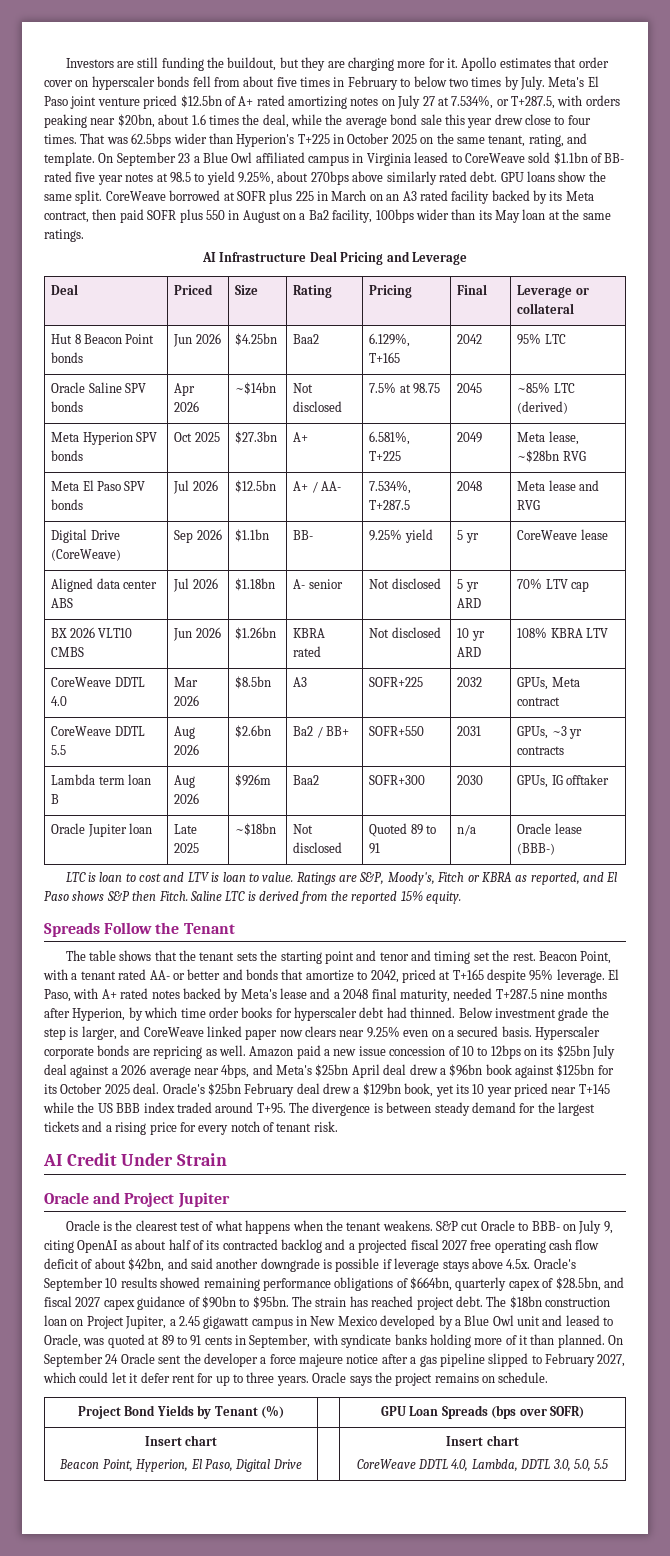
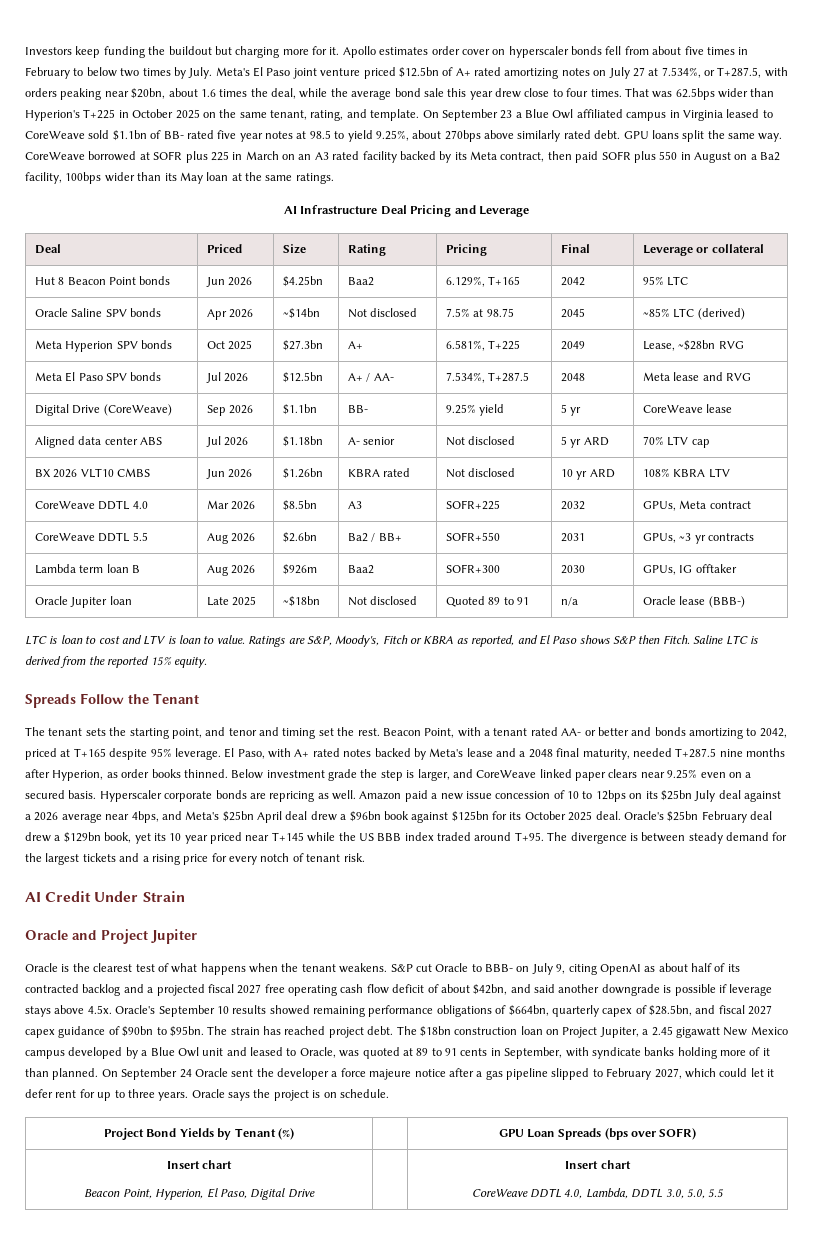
[116,57,345,71] are still funding the buildout, but they are -> [75,46,232,58] keep funding the buildout but
[554,57,577,68] that -> (429, 51) none
[558,171,606,182] [44,190,103,204] show the same split. -> [682,130,783,142] split the same way.
[517,431,579,445] Meta lease, -> [642,341,675,351] Lease,
[88,950,197,961] table shows that the -> (45, 731) none
[324,951,354,964] point -> [171,728,202,739] point,
[281,969,354,981] that amortize -> [689,728,743,739] amortizing
[128,1007,407,1021] by which time order books for hyperscaler debt had -> [106,769,181,778] as order books
[279,1030,303,1037] now -> (606, 776) none
[251,1316,307,1329] campus in -> (720, 1032) none
(377, 1321) none -> [25,1050,65,1059] campus
[434,1373,479,1383] remains -> [312,1090,321,1098] is

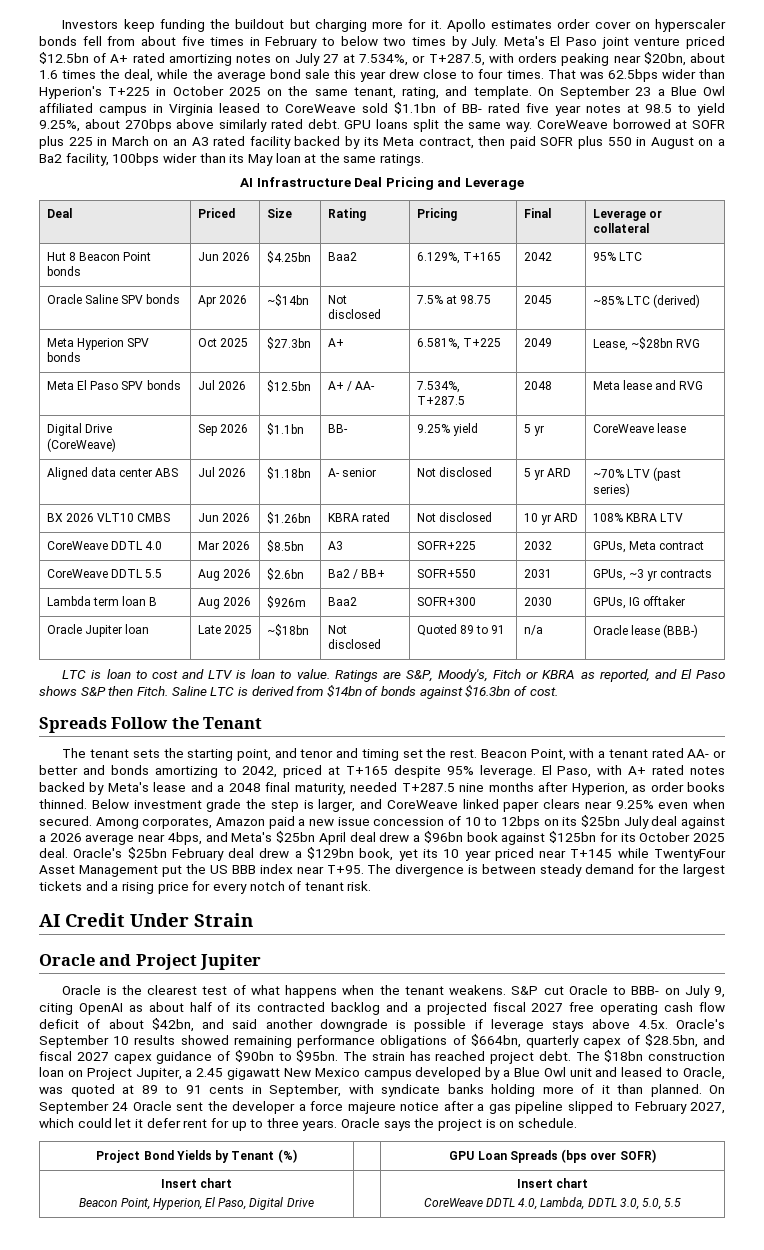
[642,436,710,448] 70% LTV cap -> [592,467,682,481] [592,483,630,497] ~70% LTV (past series)
[88,656,207,668] the reported 15% equity. -> [326,685,558,699] $14bn of bonds against $16.3bn of cost.
[728,772,752,778] [25,790,356,802] on a secured basis. Hyperscaler corporate bonds are repricing as well. -> [693,799,725,809] [39,816,213,829] when secured. Among corporates,
(336, 837) none -> [654,849,726,861] [39,865,182,877] TwentyFour Asset Management put
[437,832,512,841] traded around -> [296,866,324,874] near

